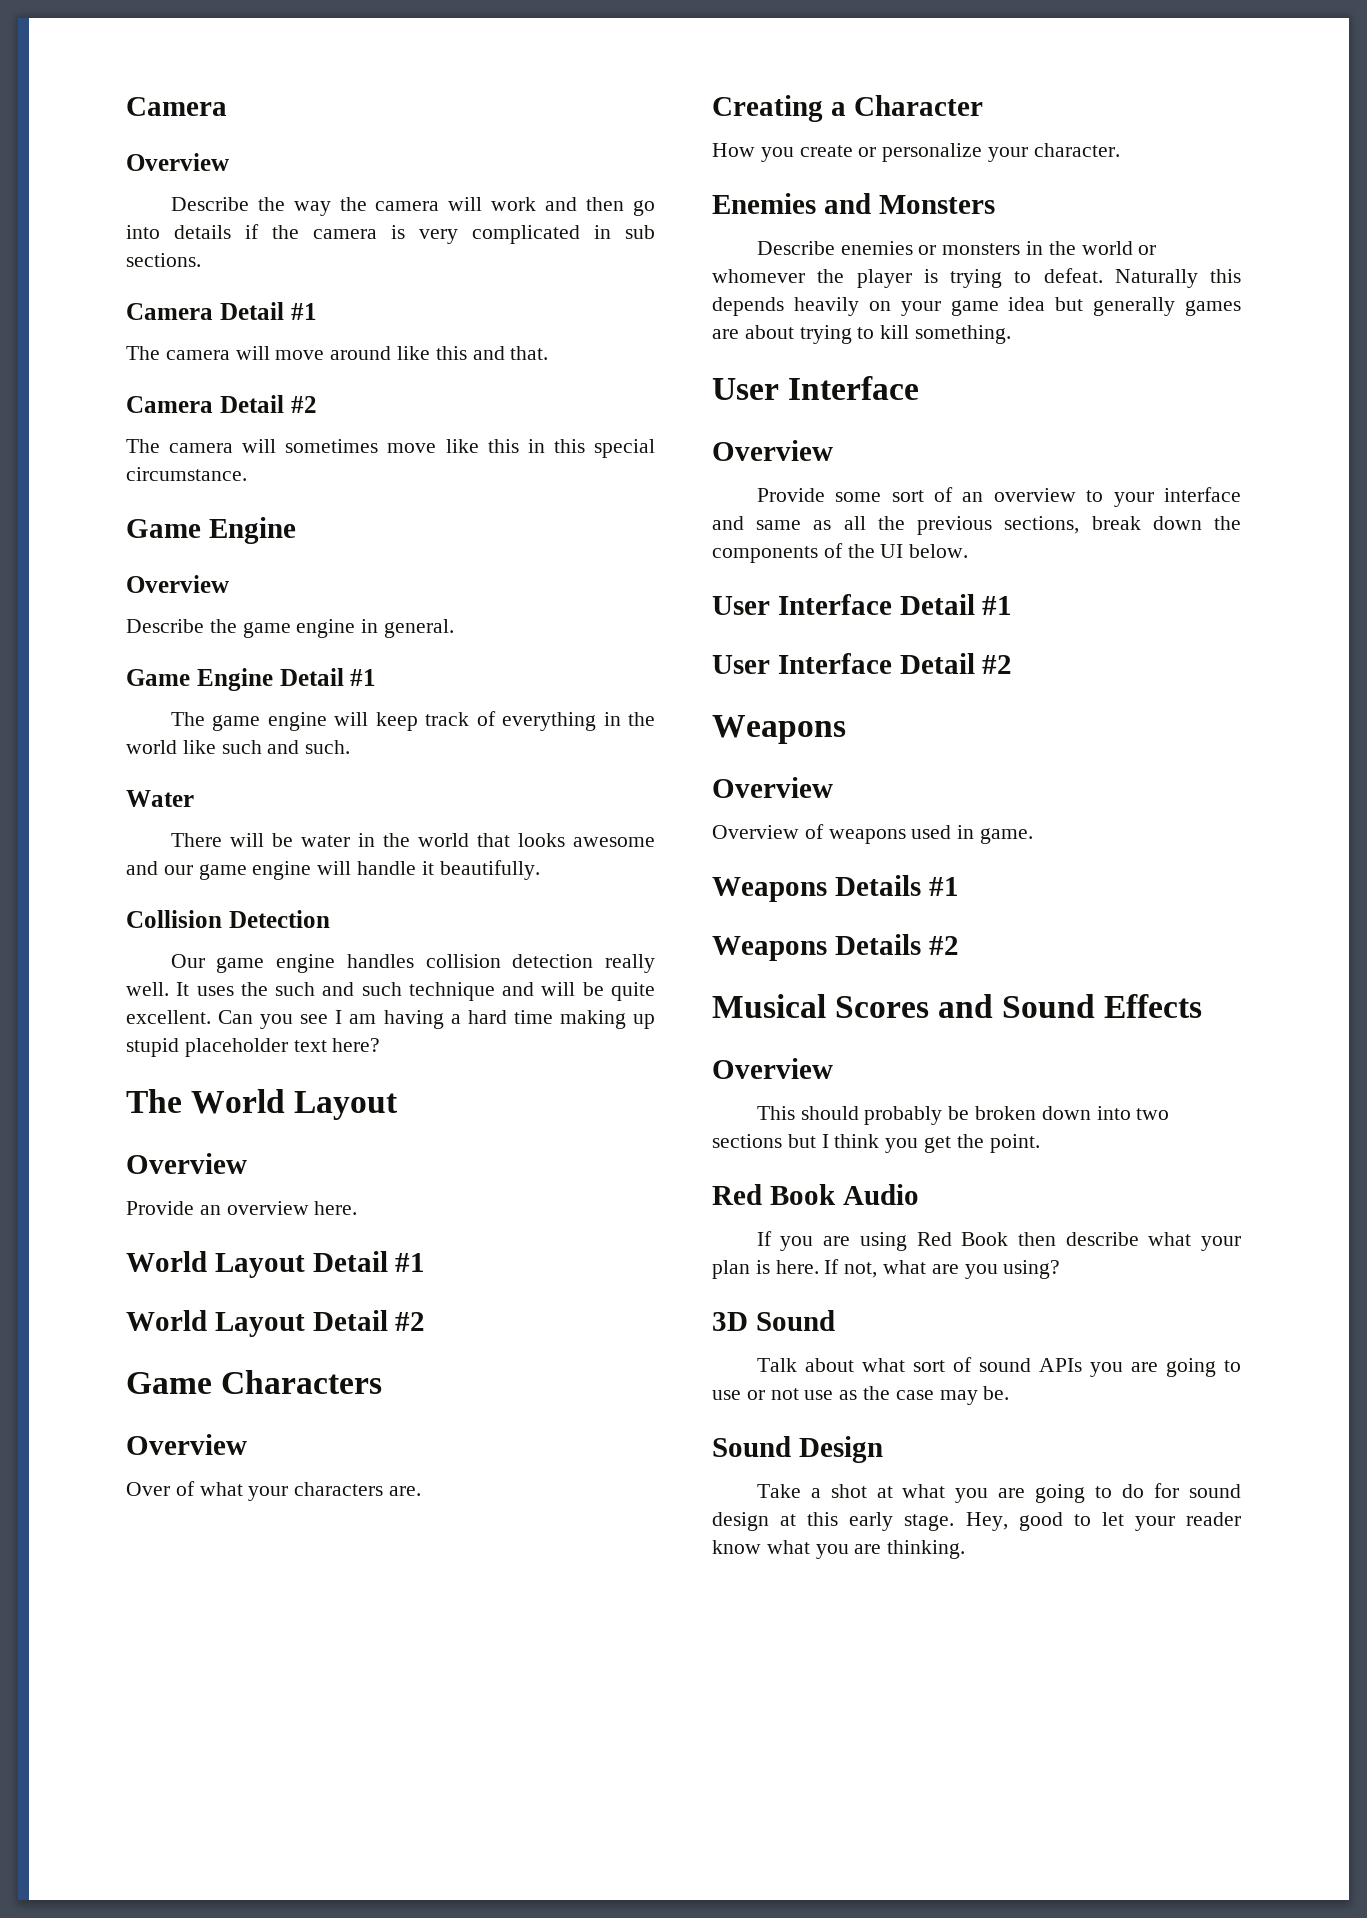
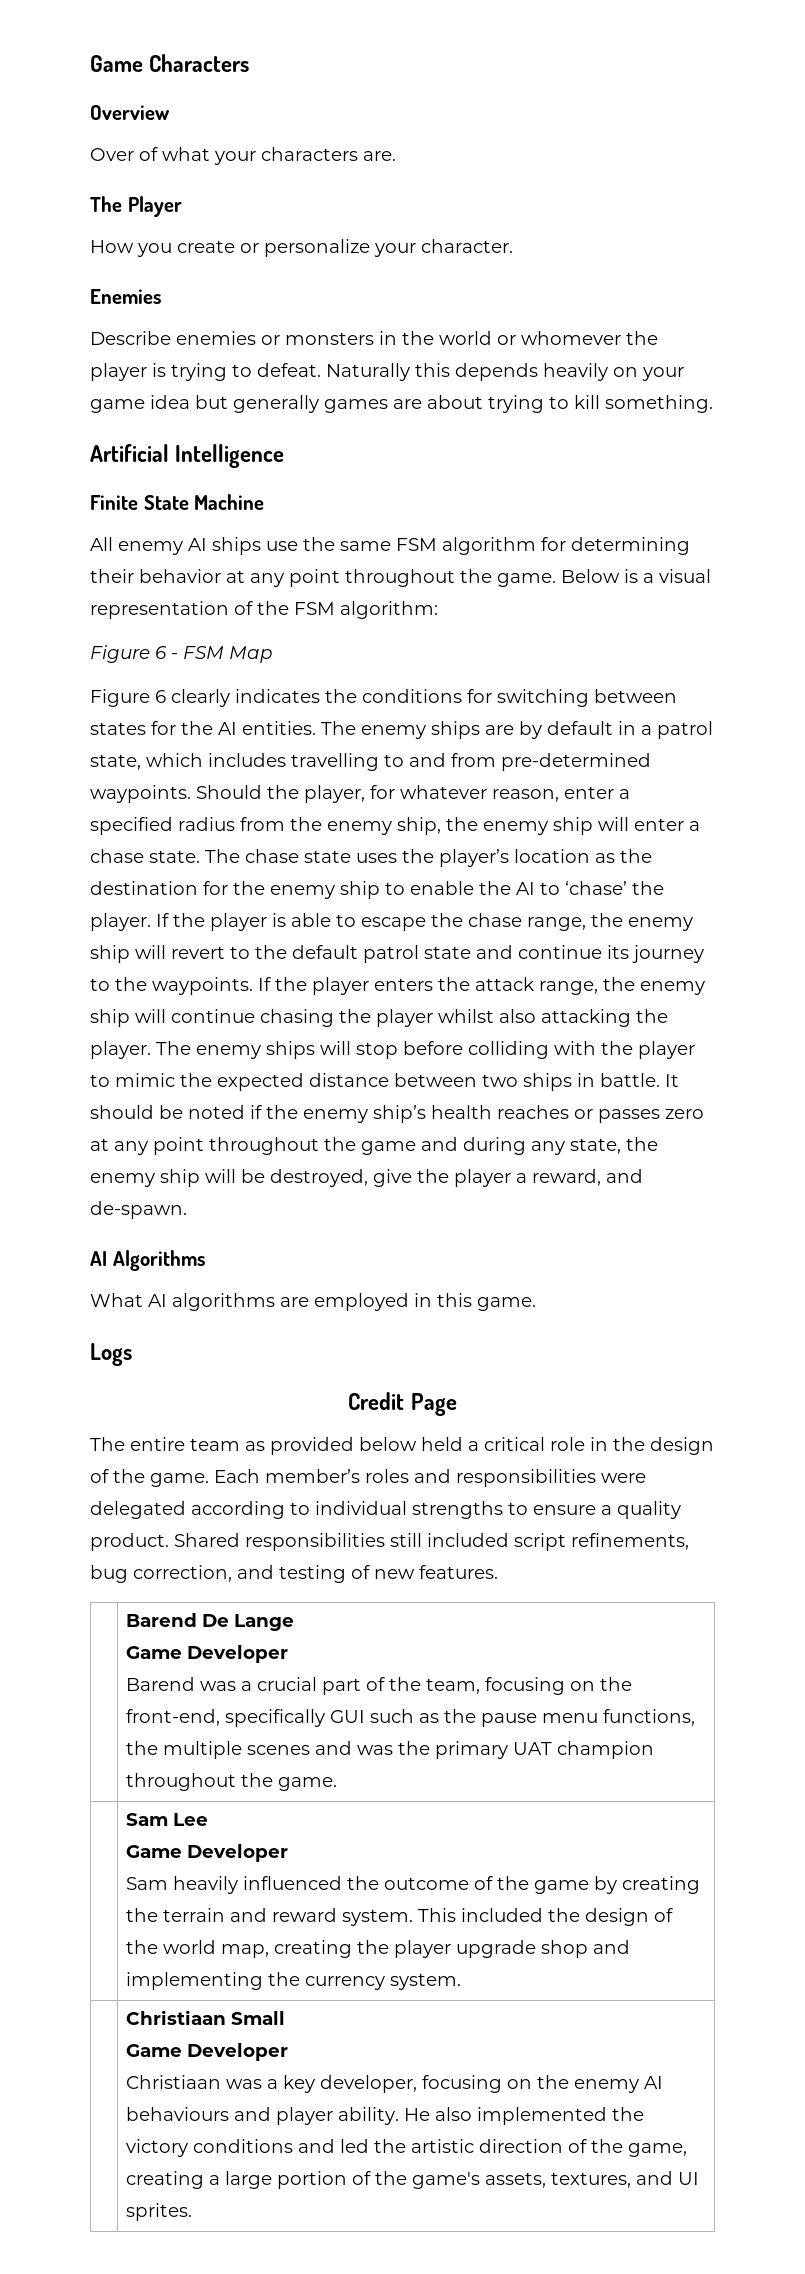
[126,97,227,116] [126,153,229,171] [170,197,655,216] [126,224,655,244] [126,253,201,267] [126,302,317,320] [126,346,549,360] [126,395,317,413] [126,439,655,458] [126,467,247,481] [126,517,296,544] [126,575,229,593] [126,619,455,638] [126,668,377,691] [170,711,655,731] [126,740,351,754] [126,790,194,807] [170,833,655,847] [126,860,540,880] [126,910,330,928] [170,954,655,973] [126,982,655,1001] [126,1010,655,1029] [126,1038,381,1057] [126,1089,399,1120] [126,1153,247,1174] [126,1201,358,1215] [126,1251,426,1278] [126,1310,426,1337] Camera // Overview // Describe the way the camera will work and then go into details if the camera is very complicated in sub sections. // Camera Detail #1 // The camera will move around like this and that. // Camera Detail #2 // The camera will sometimes move like this in this special circumstance. // Game Engine // Overview // Describe the game engine in general. // Game Engine Detail #1 // The game engine will keep track of everything in the world like such and such. // Water // There will be water in the world that looks awesome and our game engine will handle it beautifully. // Collision Detection // Our game engine handles collision detection really well. It uses the such and such technique and will be quite excellent. Can you see I am having a hard time making up stupid placeholder text here? // The World Layout // Overview // Provide an overview here. // World Layout Detail #1 // World Layout Detail #2 // -> (90, 63) none
[712,95,983,122] Creating a Character -> [90,196,182,217] The Player
[823,193,995,214] and Monsters -> (161, 296) none
[712,376,920,400] [712,440,833,461] [756,487,1241,507] [712,516,1241,535] [712,543,969,563] [712,594,1013,615] [712,653,1013,674] [712,715,846,744] [712,777,833,798] [712,824,1034,844] [712,875,959,902] [712,934,959,961] [712,994,1203,1018] [712,1058,833,1079] [756,1106,1170,1125] [712,1134,1040,1153] [712,1184,919,1205] [756,1231,1241,1251] [712,1259,1061,1279] [712,1310,835,1331] [756,1357,1241,1377] [712,1386,1010,1405] [712,1436,883,1463] [756,1483,1241,1503] [712,1512,1241,1531] [712,1540,966,1559] User Interface // Overview // Provide some sort of an overview to your interface and same as all the previous sections, break down the components of the UI below. // User Interface Detail #1 // User Interface Detail #2 // Weapons // Overview // Overview of weapons used in game. // Weapons Details #1 // Weapons Details #2 // Musical Scores and Sound Effects // Overview // This should probably be broken down into two sections but I think you get the point. // Red Book Audio // If you are using Red Book then describe what your plan is here. If not, what are you using? // 3D Sound // Talk about what sort of sound APIs you are going to use or not use as the case may be. // Sound Design // Take a shot at what you are going to do for sound design at this early stage. Hey, good to let your reader know what you are thinking. -> [90,444,285,468] [90,494,265,510] [90,537,690,555] [90,569,711,587] [90,601,438,619] [90,645,273,663] [90,689,677,707] [90,721,713,739] [90,753,651,771] [90,785,630,803] [90,817,700,835] [90,849,652,867] [90,881,664,899] [90,913,693,931] [90,945,704,963] [90,977,705,995] [90,1009,668,1027] [90,1041,695,1059] [90,1073,679,1091] [90,1105,704,1123] [90,1137,658,1155] [90,1169,643,1187] [90,1201,187,1219] [90,1250,205,1271] [90,1293,536,1311] [90,1343,132,1366] [348,1392,457,1416] [90,1437,714,1455] [90,1469,646,1487] [90,1501,681,1519] [90,1533,689,1551] [90,1565,498,1583] [126,1613,295,1631] [126,1645,289,1663] [126,1677,633,1695] [126,1709,696,1727] [126,1741,655,1759] [126,1773,338,1791] [126,1813,209,1826] [126,1844,289,1862] [126,1876,701,1894] [126,1908,674,1926] [126,1940,631,1958] [126,1972,462,1990] [126,2010,286,2025] [126,2043,289,2061] [126,2075,664,2093] [126,2107,645,2125] [126,2139,688,2157] [126,2171,700,2189] [126,2203,193,2221] Artificial Intelligence // Finite State Machine // All enemy AI ships use the same FSM algorithm for determining their behavior at any point throughout the game. Below is a visual representation of the FSM algorithm: // Figure 6 - FSM Map // Figure 6 clearly indicates the conditions for switching between states for the AI entities. The enemy ships are by default in a patrol state, which includes travelling to and from pre-determined waypoints. Should the player, for whatever reason, enter a specified radius from the enemy ship, the enemy ship will enter a chase state. The chase state uses the player’s location as the destination for the enemy ship to enable the AI to ‘chase’ the player. If the player is able to escape the chase range, the enemy ship will revert to the default patrol state and continue its journey to the waypoints. If the player enters the attack range, the enemy ship will continue chasing the player whilst also attacking the player. The enemy ships will stop before colliding with the player to mimic the expected distance between two ships in battle. It should be noted if the enemy ship’s health reaches or passes zero at any point throughout the game and during any state, the enemy ship will be destroyed, give the player a reward, and de-spawn. // AI Algorithms // What AI algorithms are employed in this game. // Logs // Credit Page // The entire team as provided below held a critical role in the design of the game. Each member’s roles and responsibilities were delegated according to individual strengths to ensure a quality product. Shared responsibilities still included script refinements, bug correction, and testing of new features. // | Barend De Lange // Game Developer // Barend was a crucial part of the team, focusing on the front-end, specifically GUI such as the pause menu functions, the multiple scenes and was the primary UAT champion throughout the game. // | Sam Lee // Game Developer // Sam heavily influenced the outcome of the game by creating the terrain and reward system. This included the design of the world map, creating the player upgrade shop and implementing the currency system. // | Christiaan Small // Game Developer // Christiaan was a key developer, focusing on the enemy AI behaviours and player ability. He also implemented the victory conditions and led the artistic direction of the game, creating a large portion of the game's assets, textures, and UI sprites.

